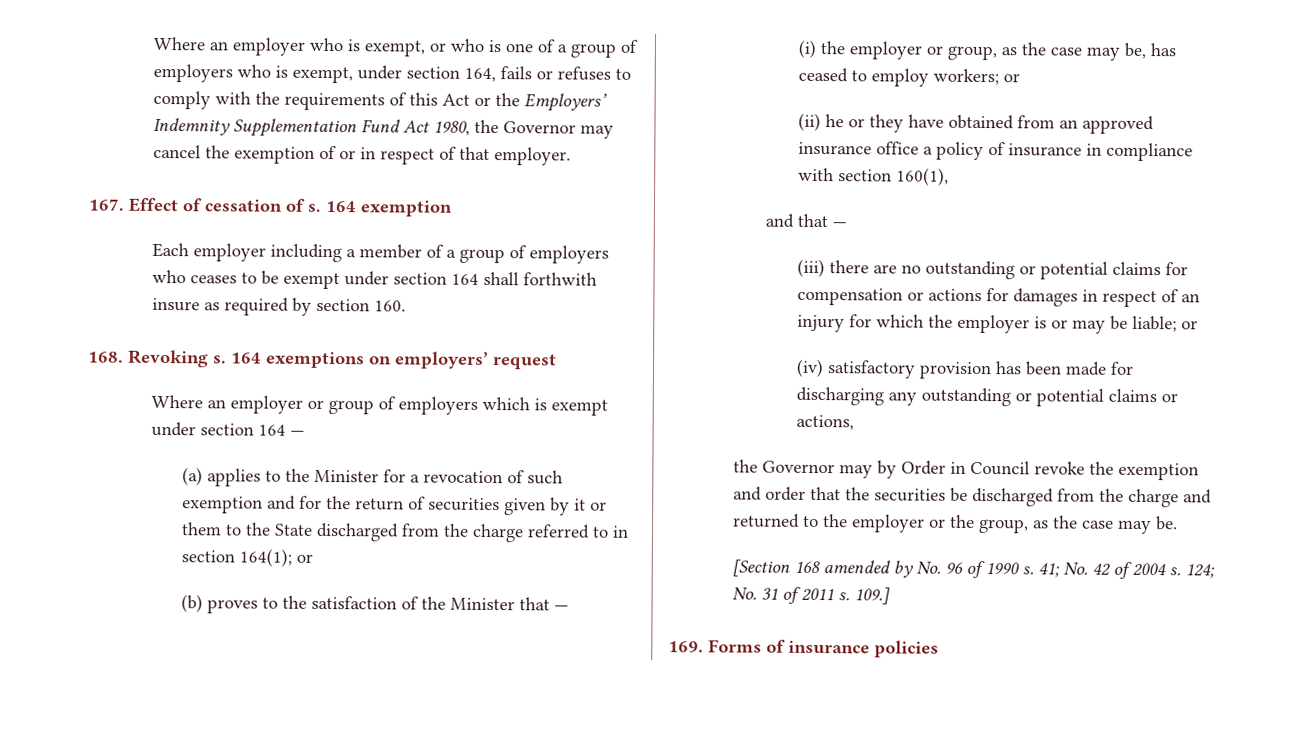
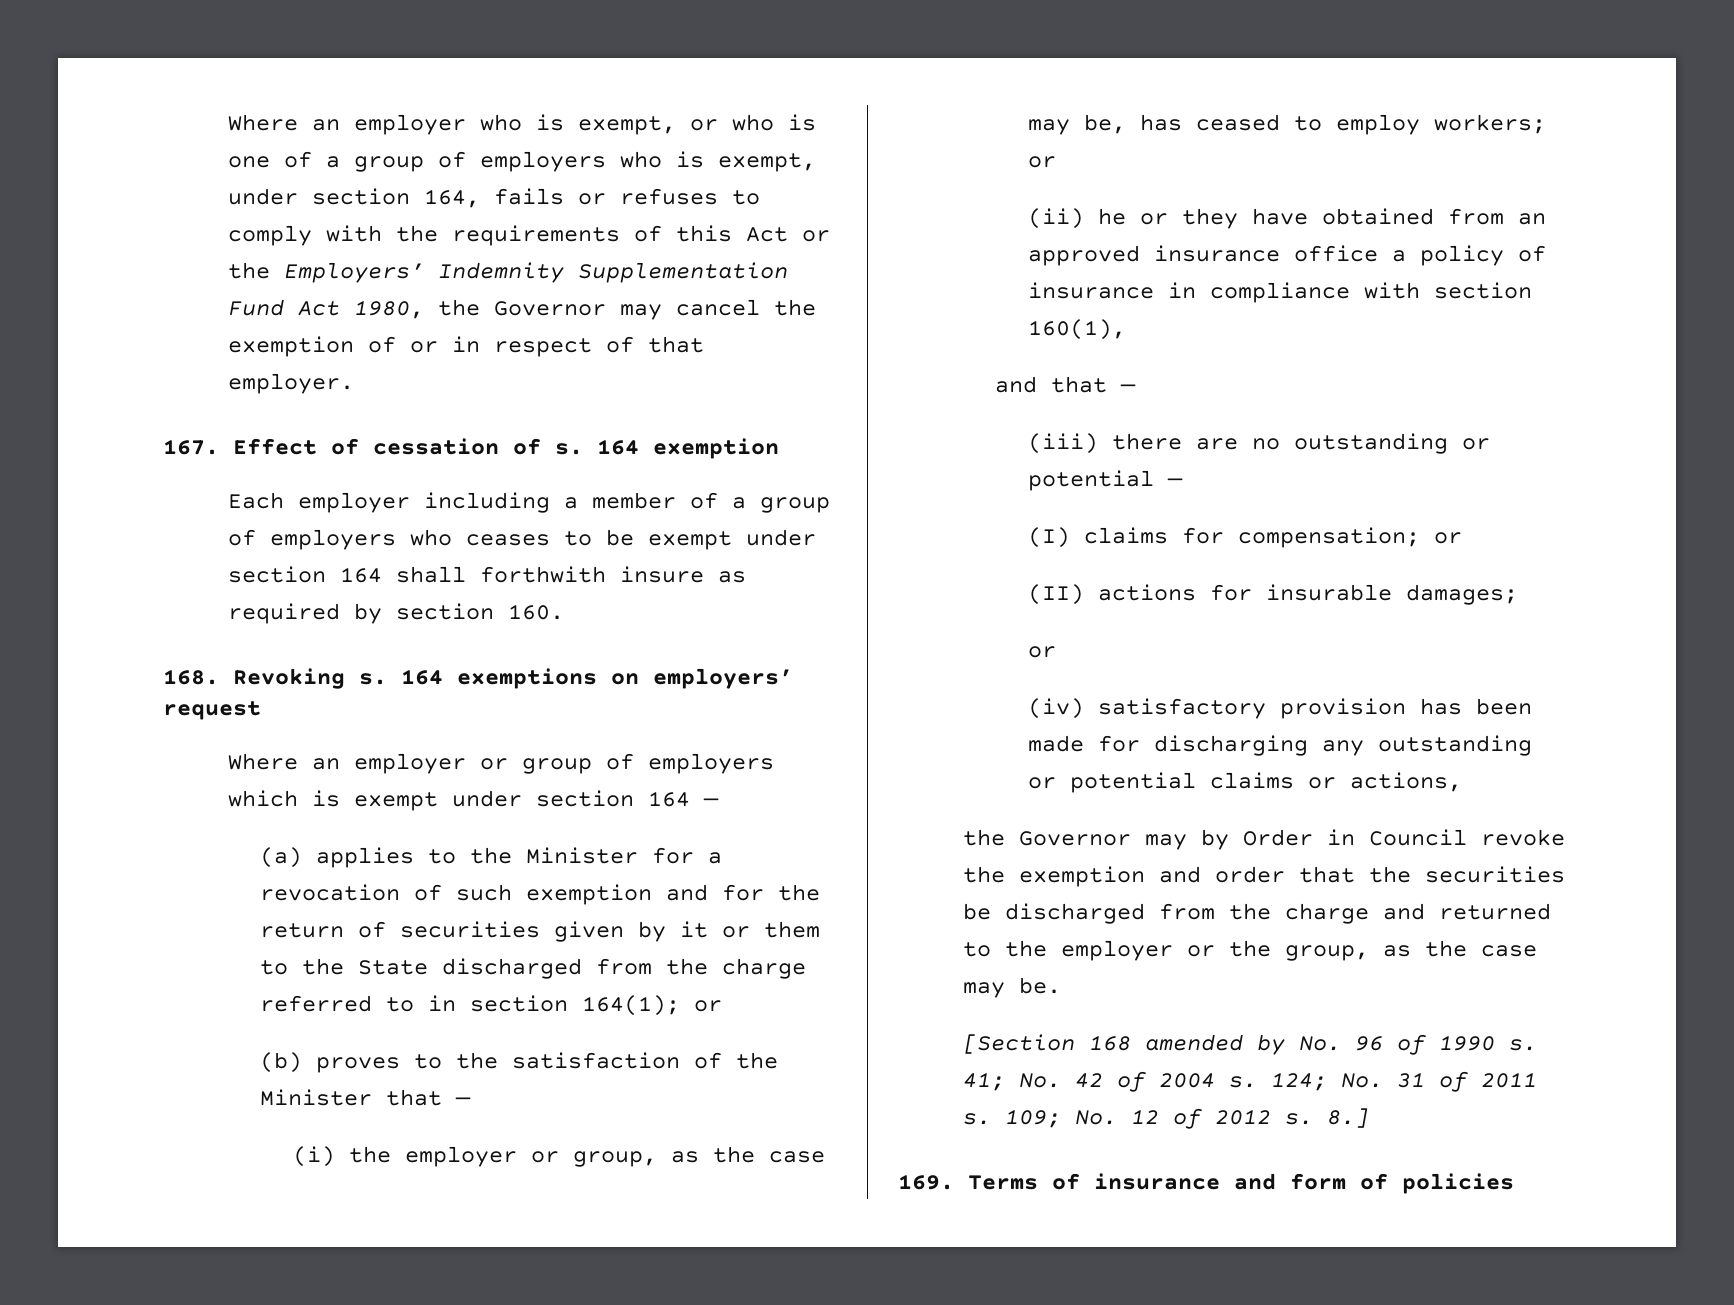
(1109, 270) none -> [1166,478,1183,486] [1027,527,1070,548] — // (I)
[797,287,925,306] compensation or -> [1237,527,1462,548] [1027,584,1084,605] compensation; or // (II)
[1013,288,1201,308] [797,314,1178,334] damages in respect of an injury for which the employer is or may be liable; -> [1265,584,1518,605] insurable damages; //
[853,587,890,605] 109.] -> [1004,1108,1369,1129] 109; No. 12 of 2012 s. 8.]
[708,639,870,655] Forms of insurance -> [968,1173,1388,1190] Terms of insurance and form of

